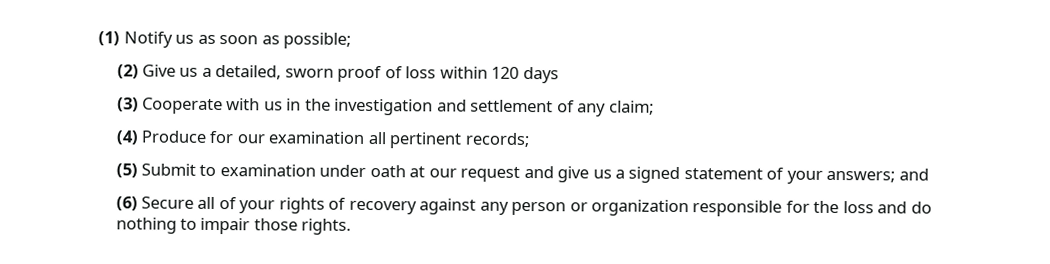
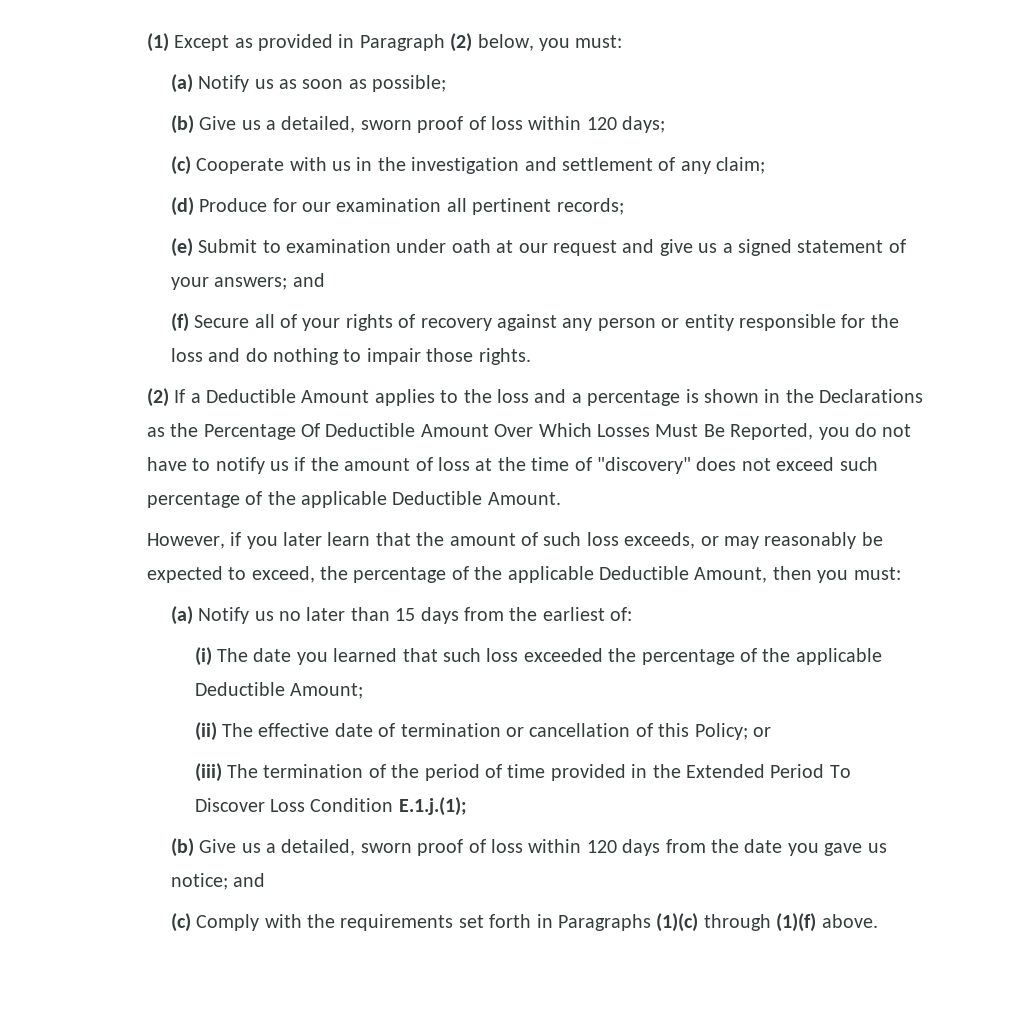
(121, 38) none -> [174,33,623,52] [170,74,193,93] Except as provided in Paragraph (2) below, you must: // (a)
[116,64,139,79] (2) -> [170,115,194,134] (b)
[522,66,559,84] [116,97,139,112] days // (3) -> [622,116,666,133] [170,156,191,175] days; // (c)
[115,130,139,145] (4) -> [170,197,194,216] (d)
[115,163,138,178] (5) -> [170,238,193,257] (e)
[115,196,138,211] (6) -> [170,313,189,332] (f)
[591,199,690,217] organization -> [684,314,734,331] entity
(352, 226) none -> [146,388,924,407] [146,423,912,440] [146,457,878,474] [146,491,561,508] [146,532,883,549] [146,566,901,583] [170,606,633,625] [194,647,882,666] [194,682,364,699] [194,722,772,741] [194,763,851,782] [194,797,467,816] [170,838,887,857] [170,873,266,890] [170,913,878,932] // (2) If a Deductible Amount applies to the loss and a percentage is shown in the Declarations as the Percentage Of Deductible Amount Over Which Losses Must Be Reported, you do not have to notify us if the amount of loss at the time of "discovery" does not exceed such percentage of the applicable Deductible Amount. // However, if you later learn that the amount of such loss exceeds, or may reasonably be expected to exceed, the percentage of the applicable Deductible Amount, then you must: // (a) Notify us no later than 15 days from the earliest of: // (i) The date you learned that such loss exceeded the percentage of the applicable Deductible Amount; // (ii) The effective date of termination or cancellation of this Policy; or // (iii) The termination of the period of time provided in the Extended Period To Discover Loss Condition E.1.j.(1); // (b) Give us a detailed, sworn proof of loss within 120 days from the date you gave us notice; and // (c) Comply with the requirements set forth in Paragraphs (1)(c) through (1)(f) above.

